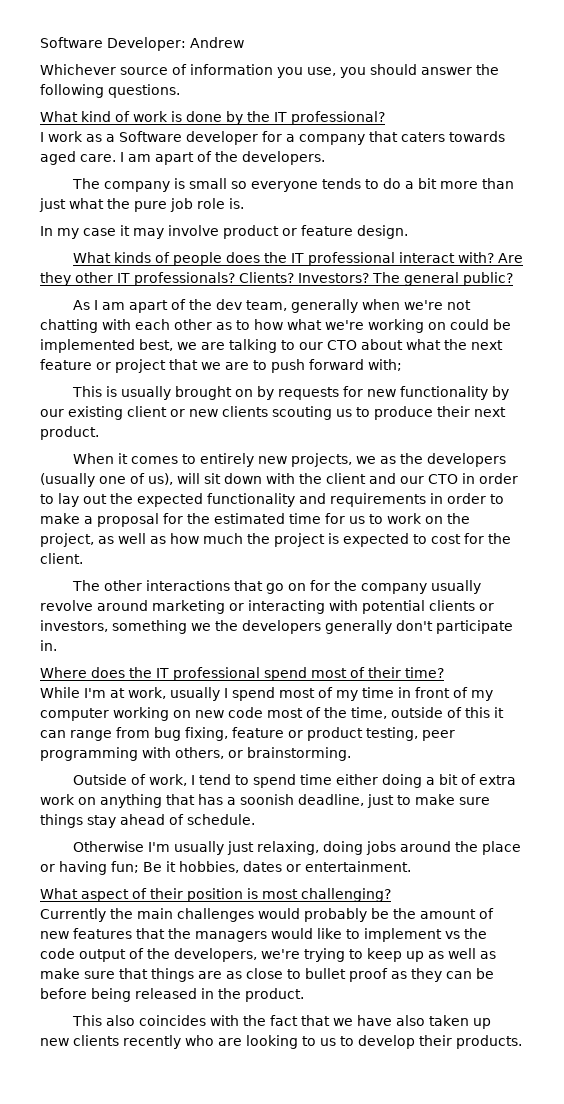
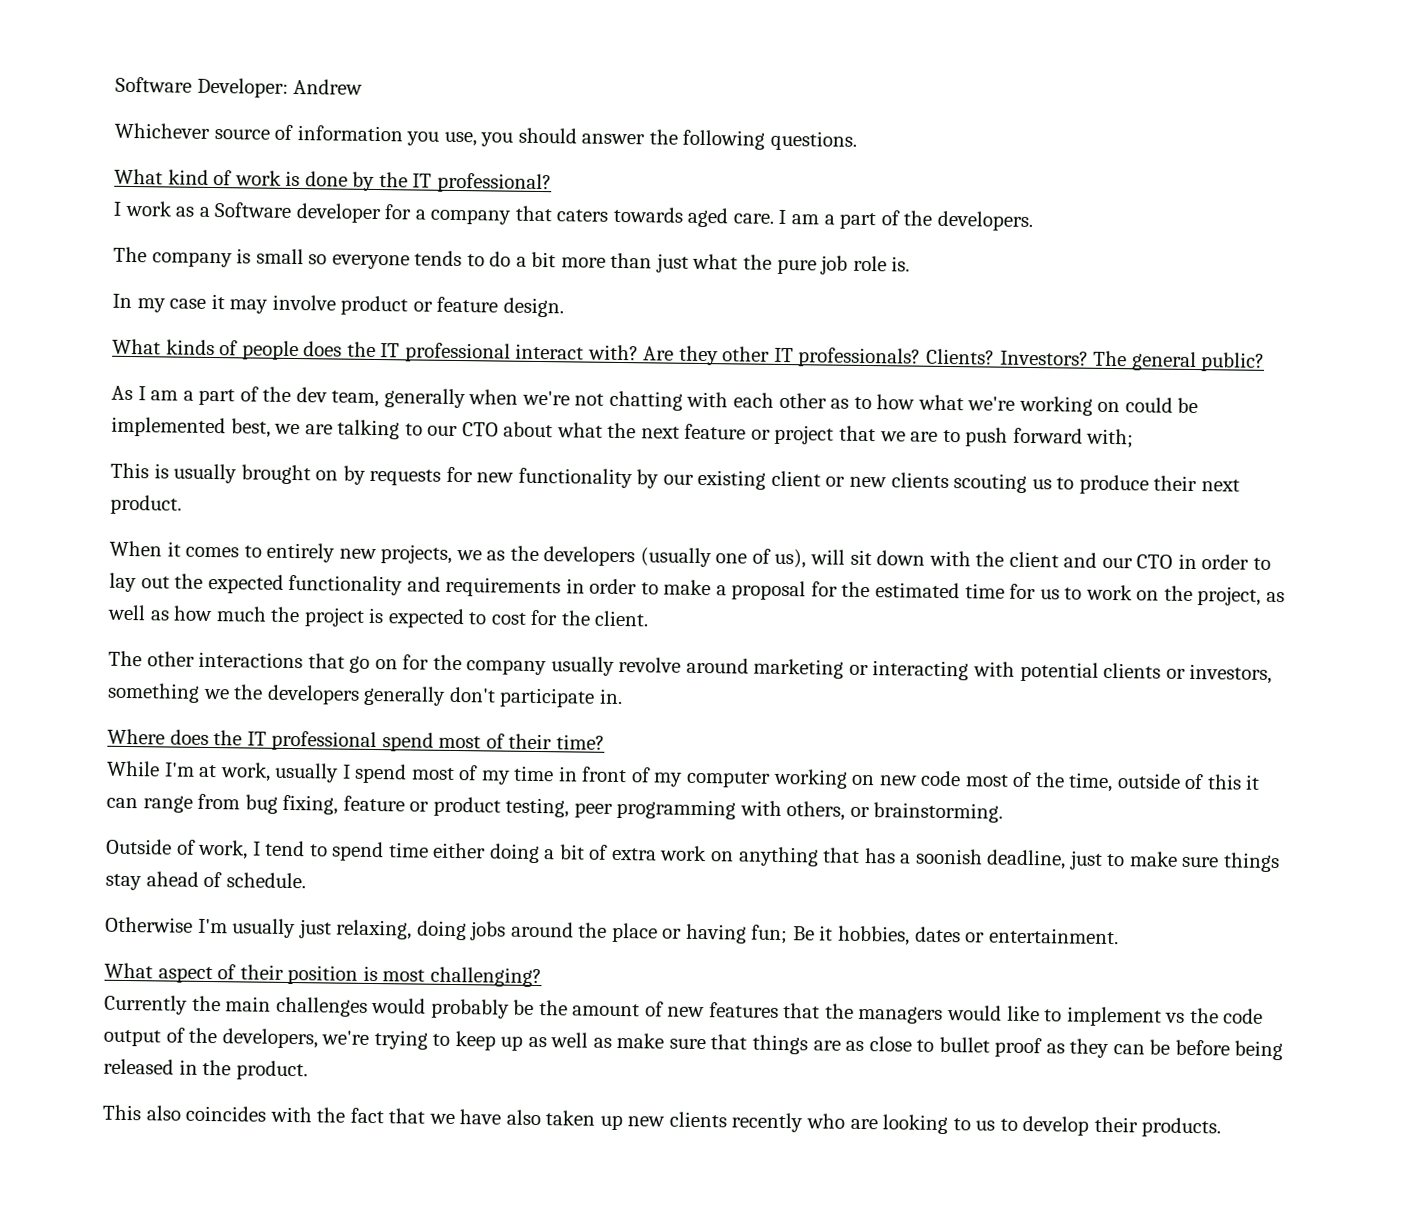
[155,152,194,165] apart -> [823,212,877,230] a part
[129,300,169,313] apart -> [182,388,236,406] a part

